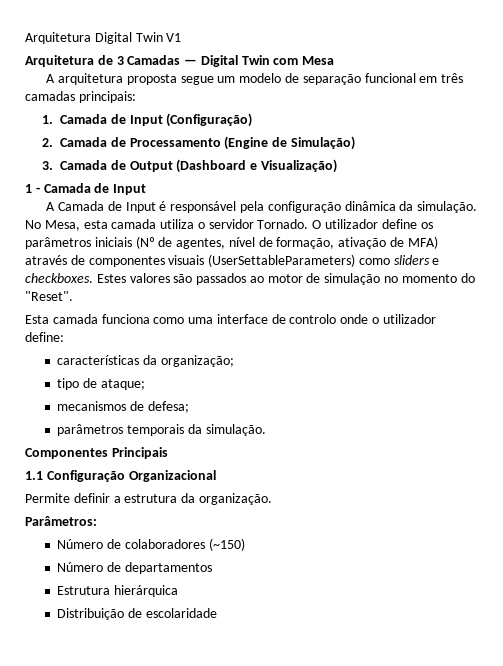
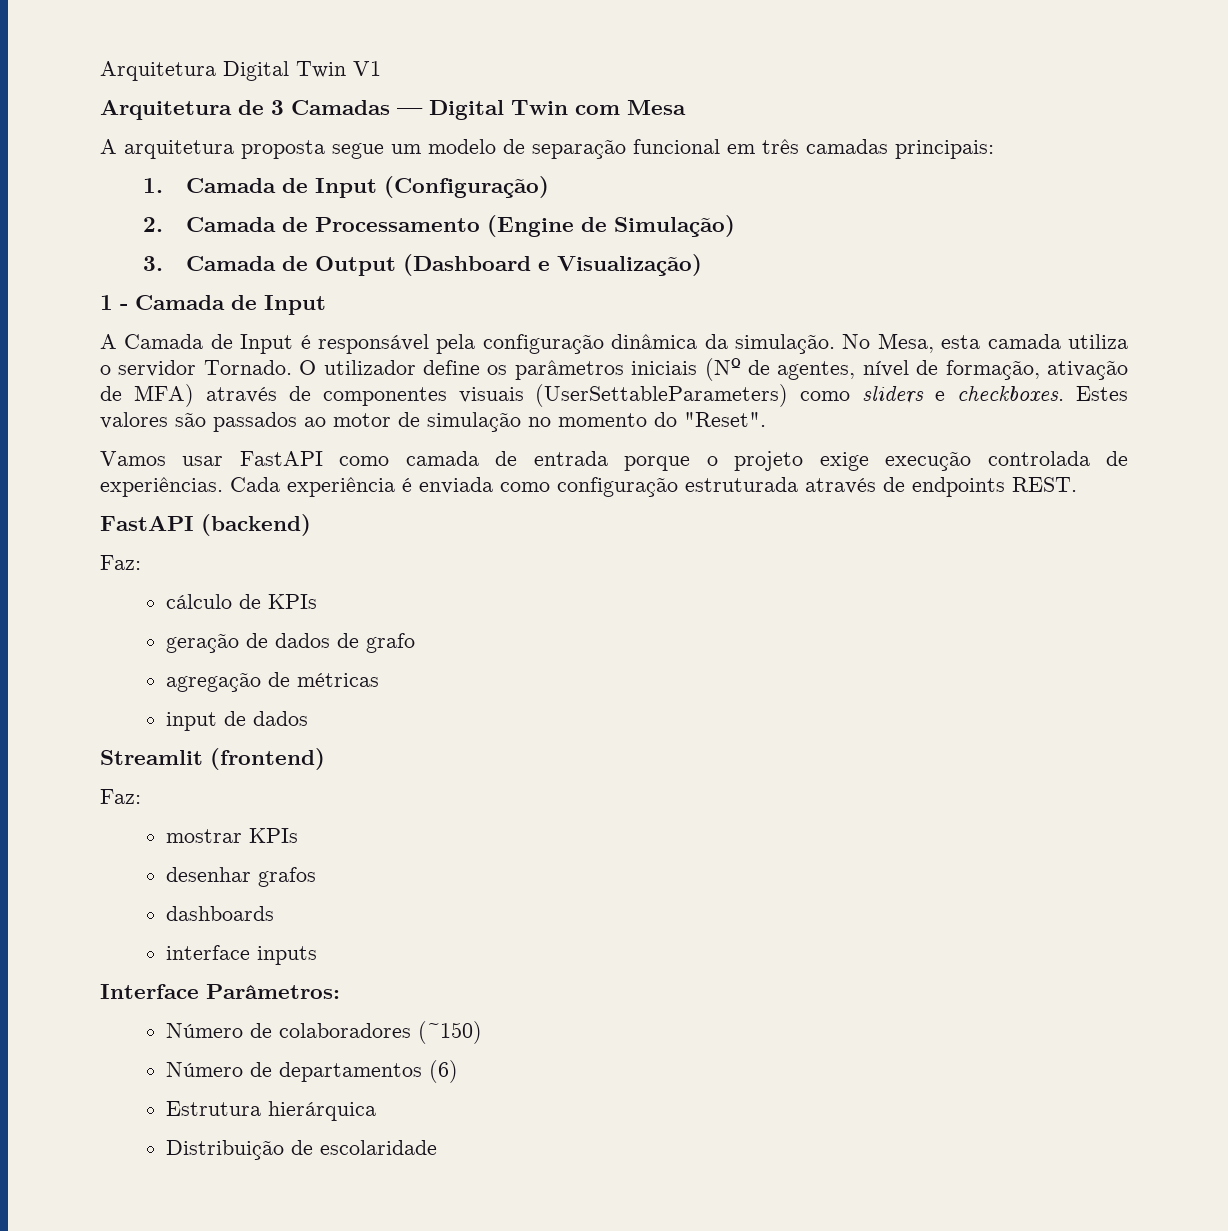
[25,314,436,324] [25,332,64,342] [57,355,234,367] [57,378,145,390] [57,401,189,413] [57,424,266,436] [25,447,168,459] [25,470,216,482] [25,493,272,505] Esta camada funciona como uma interface de controlo onde o utilizador define: // características da organização; // tipo de ataque; // mecanismos de defesa; // parâmetros temporais da simulação. // Componentes Principais // 1.1 Configuração Organizacional // Permite definir a estrutura da organização. // -> [100,451,1128,471] [100,477,1077,497] [100,514,311,536] [100,555,141,570] [166,594,318,609] [166,633,416,653] [166,672,380,692] [166,711,309,731] [100,748,325,770] [100,789,141,804] [166,828,299,843] [166,867,317,887] [166,906,275,921] [166,945,318,965] [100,984,199,999] Vamos usar FastAPI como camada de entrada porque o projeto exige execução controlada de experiências. Cada experiência é enviada como configuração estruturada através de endpoints REST. // FastAPI (backend) // Faz: // cálculo de KPIs // geração de dados de grafo // agregação de métricas // input de dados // Streamlit (frontend) // Faz: // mostrar KPIs // desenhar grafos // dashboards // interface inputs // Interface
(212, 568) none -> [429,1060,459,1083] (6)

